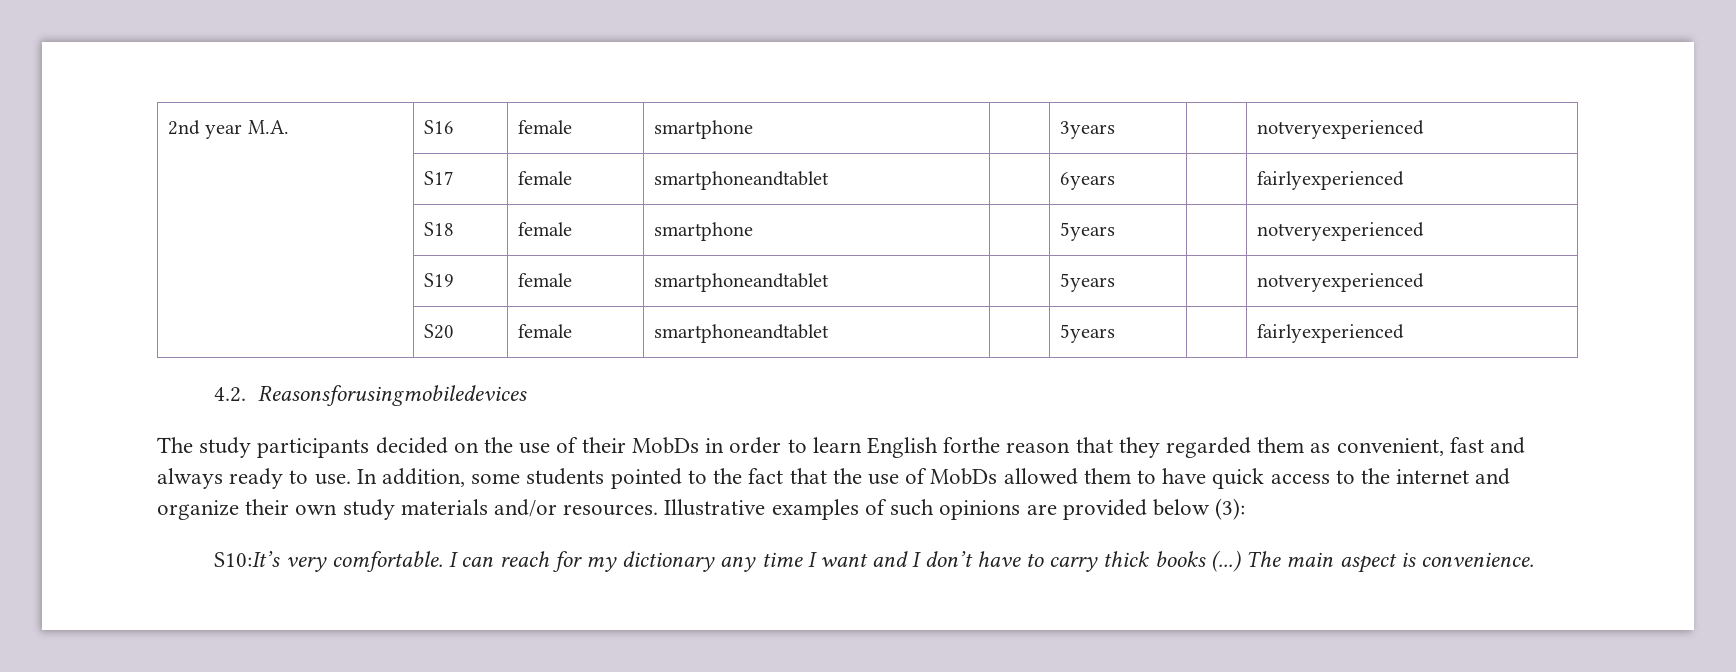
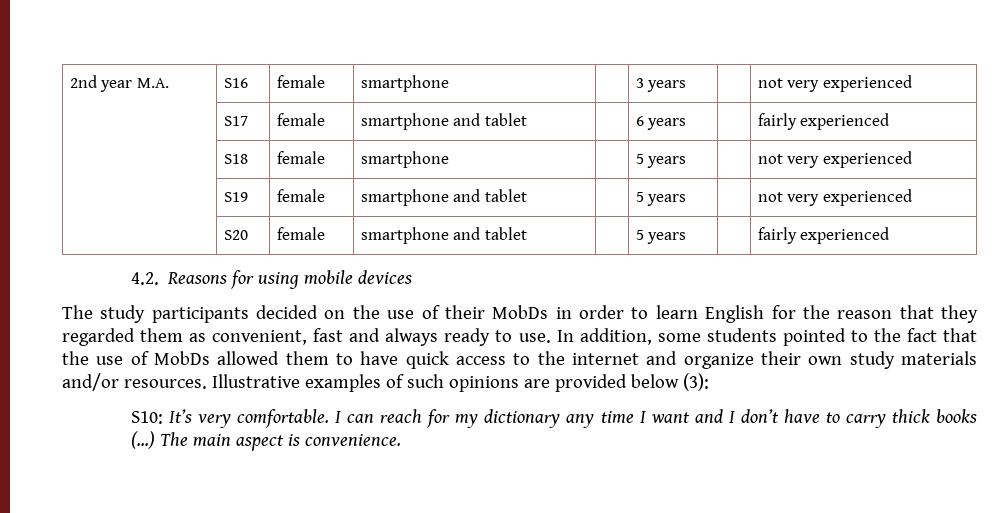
[1060,121,1116,139] [1257,120,1425,139] [424,171,455,185] [518,171,573,185] [654,171,830,190] [1060,172,1116,190] [1257,171,1405,190] [424,222,455,236] [518,222,573,236] [654,222,754,241] [1060,222,1116,241] [1257,222,1425,241] [424,273,455,287] [518,273,573,287] [654,273,830,292] [1060,273,1116,292] [1257,273,1425,292] [424,324,455,339] [518,324,573,338] [654,324,830,343] [1060,324,1116,343] [1257,324,1405,343] [214,385,527,406] 3years | | notveryexperienced // | S17 | female | smartphoneandtablet | | 6years | | fairlyexperienced // | S18 | female | smartphone | | 5years | | notveryexperienced // | S19 | female | smartphoneandtablet | | 5years | | notveryexperienced // | S20 | female | smartphoneandtablet | | 5years | | fairlyexperienced // 4.2. Reasonsforusingmobiledevices -> [635,78,687,92] [757,75,912,92] [223,116,248,126] [276,113,325,126] [360,113,527,130] [635,116,687,130] [757,113,890,130] [223,154,248,164] [276,151,325,164] [360,151,449,168] [635,154,687,168] [757,151,912,168] [223,192,248,202] [276,189,325,202] [360,189,527,206] [635,192,687,206] [757,189,912,206] [223,230,248,240] [276,227,325,240] [360,227,527,244] [635,230,687,244] [757,227,890,244] [131,270,413,289] 3 years | | not very experienced // | S17 | female | smartphone and tablet | | 6 years | | fairly experienced // | S18 | female | smartphone | | 5 years | | not very experienced // | S19 | female | smartphone and tablet | | 5 years | | not very experienced // | S20 | female | smartphone and tablet | | 5 years | | fairly experienced // 4.2. Reasons for using mobile devices
[943,437,1001,453] forthe -> [771,305,830,319] for the
[214,551,281,567] S10:It’s -> [131,409,193,424] S10: It’s

